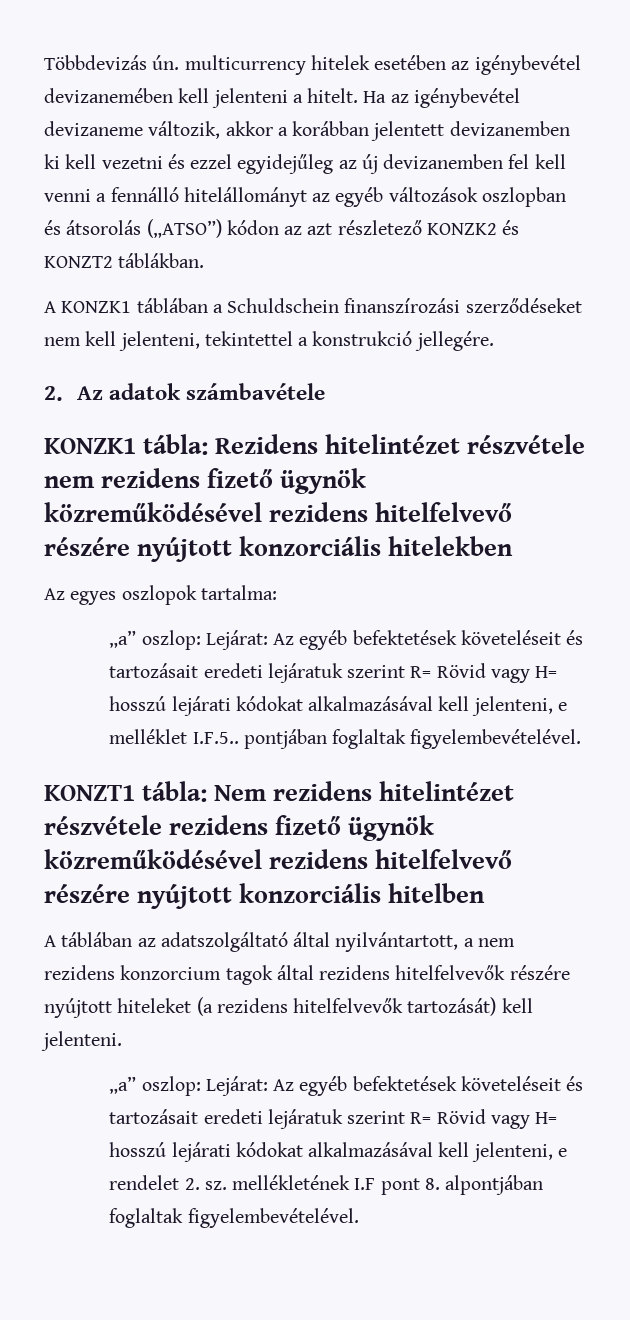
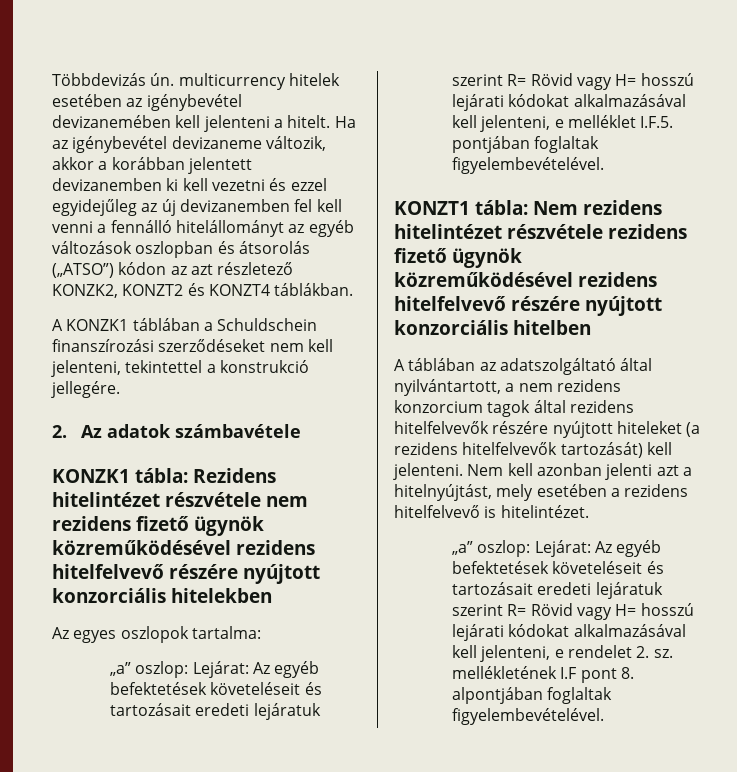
[426,220,520,235] [44,256,113,268] KONZK2 és KONZT2 -> [52,283,270,298] KONZK2, KONZT2 és KONZT4
[192,732,239,744] I.F.5.. -> [640,116,674,128] I.F.5.
(122, 1041) none -> [467,463,692,480] [394,484,689,501] [394,505,589,518] Nem kell azonban jelenti azt a hitelnyújtást, mely esetében a rezidens hitelfelvevő is hitelintézet.

